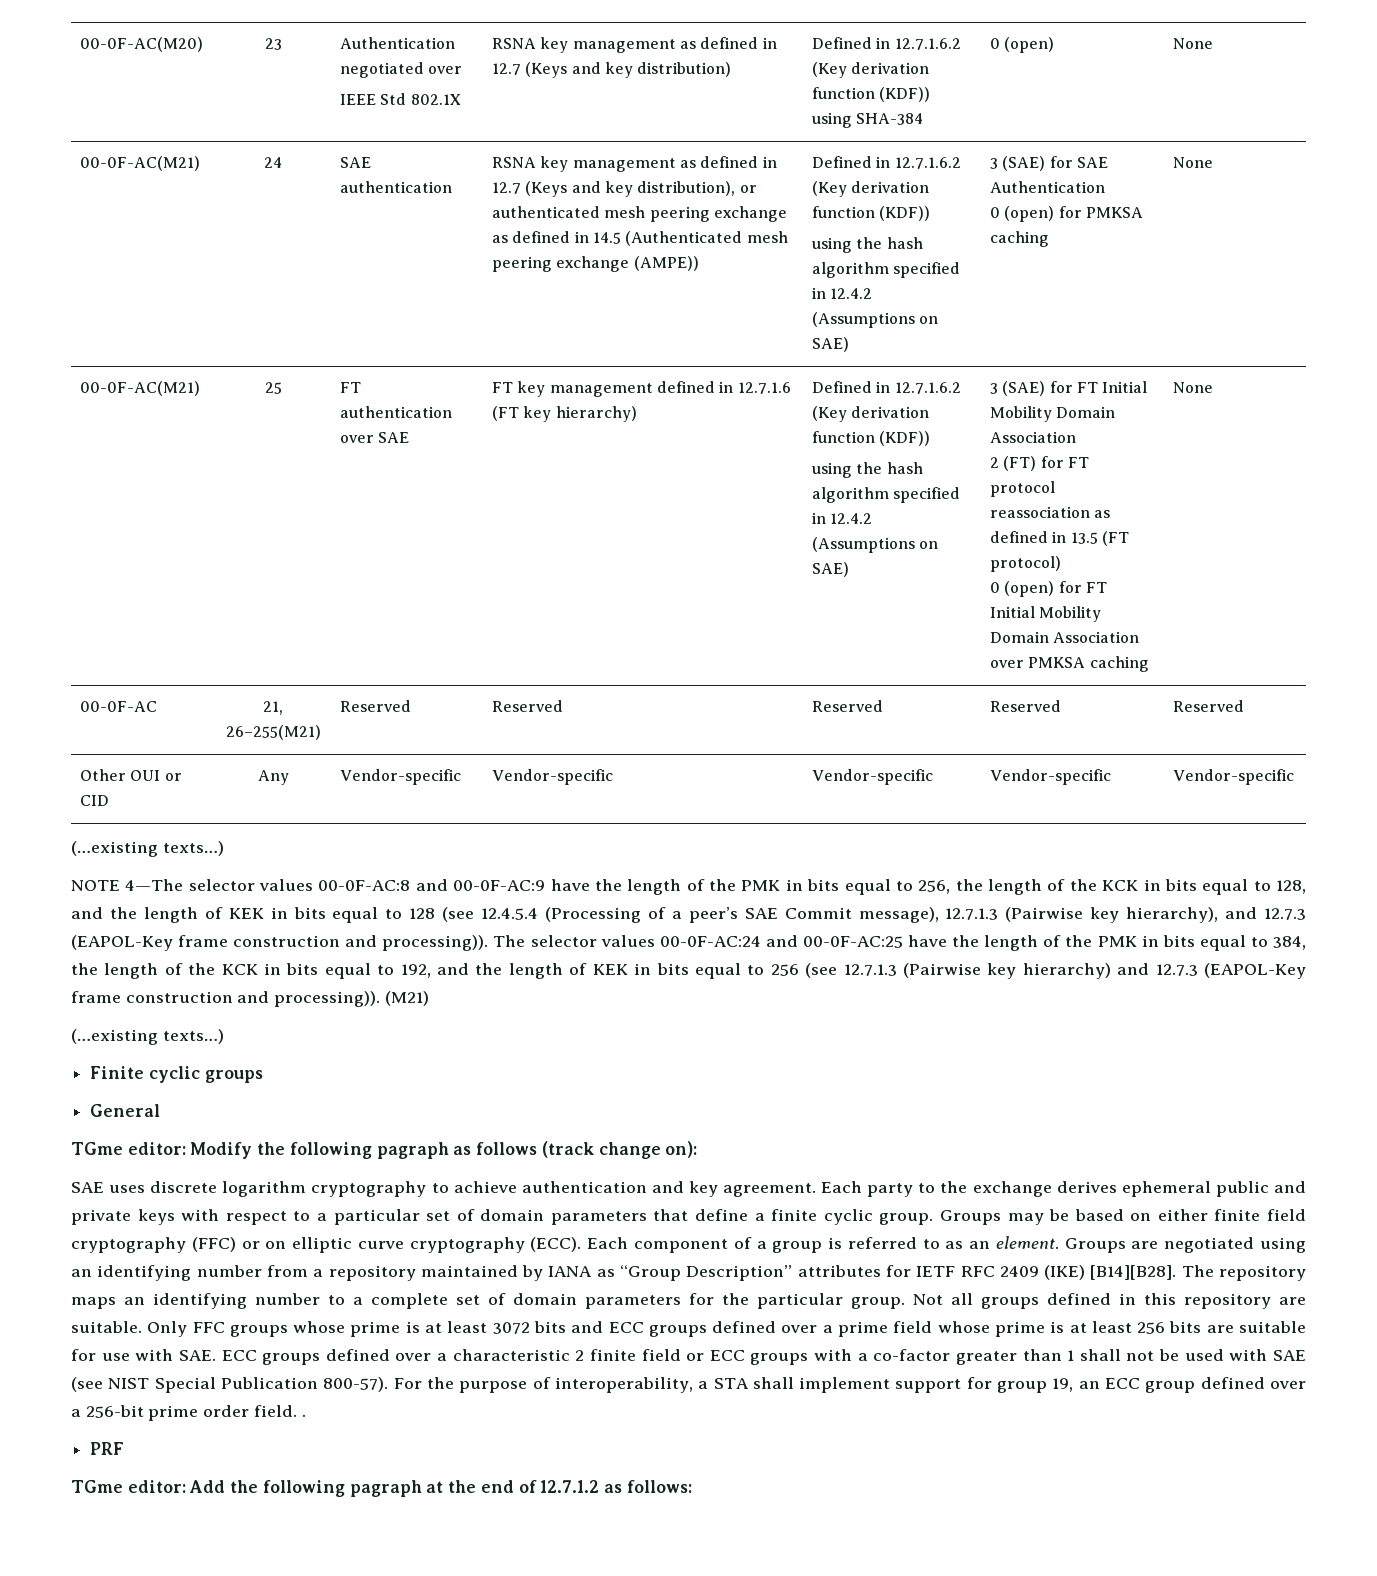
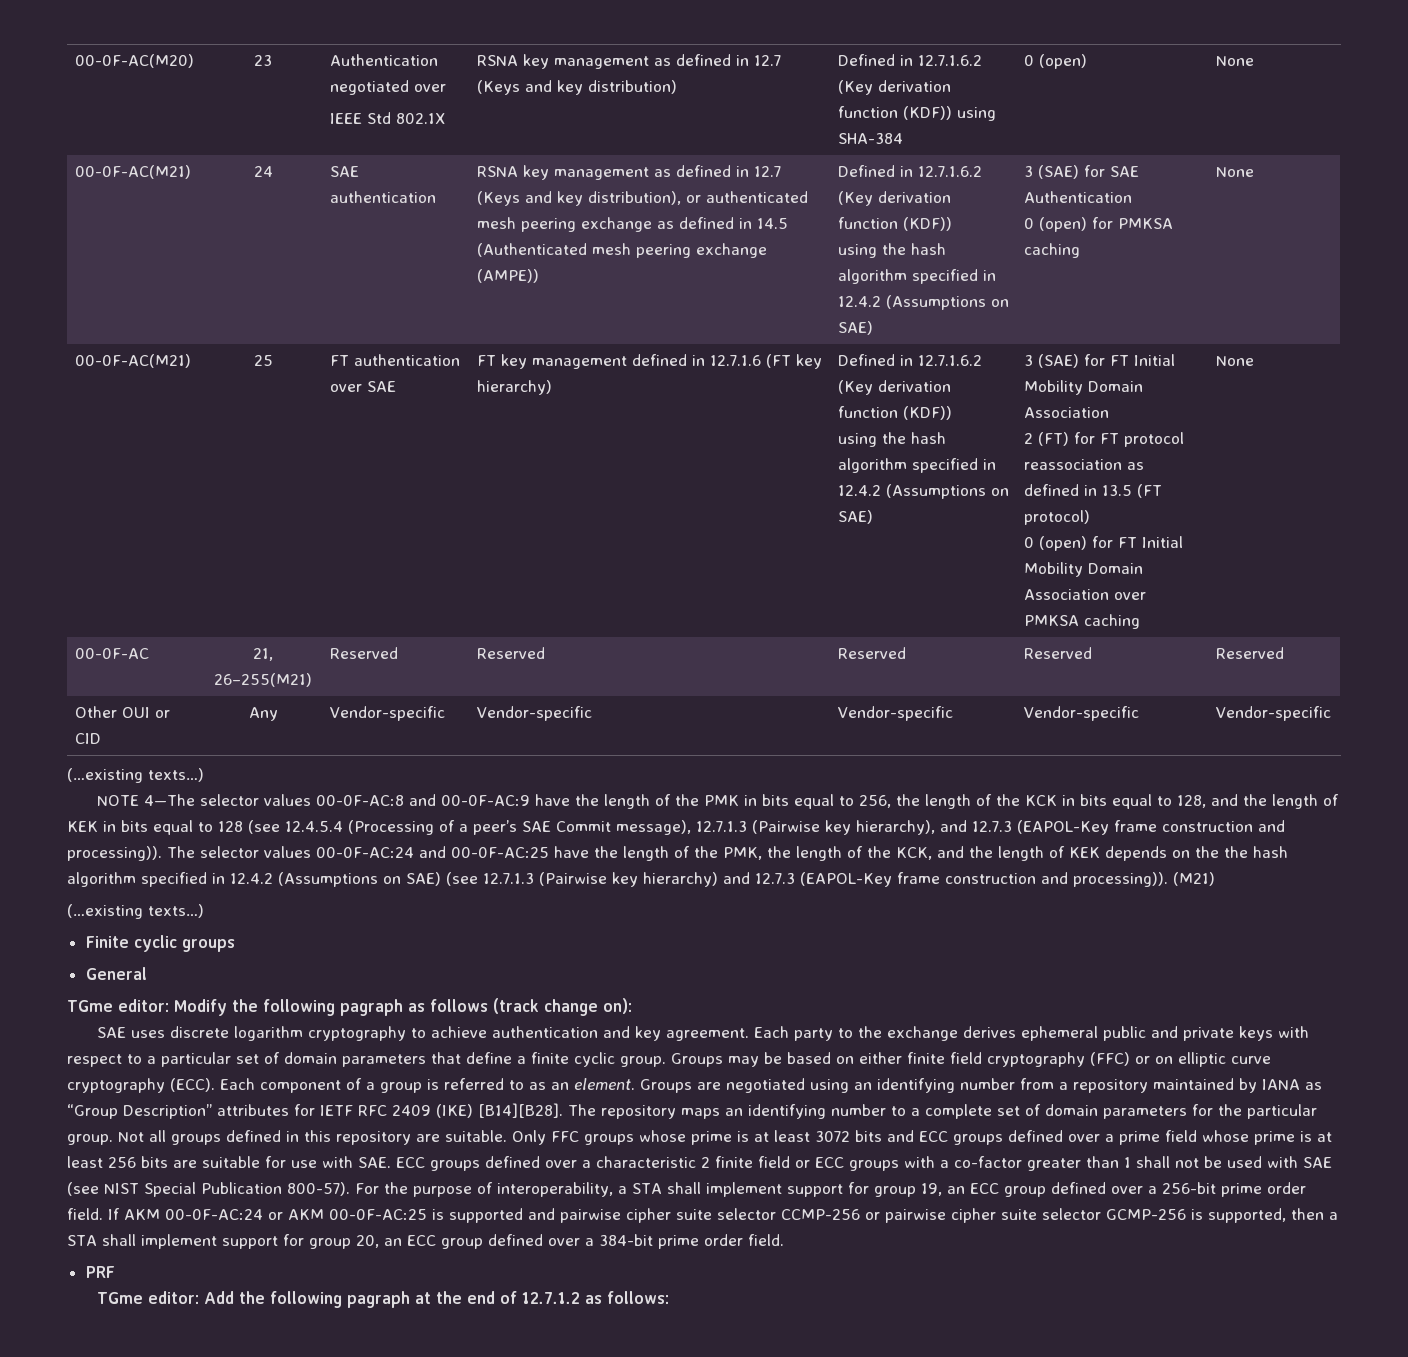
[1097,935,1306,951] [71,963,799,979] PMK in bits equal to 384, the length of the KCK in bits equal to 192, and the length of KEK in bits equal to 256 -> [723,846,1288,861] [67,872,441,887] PMK, the length of the KCK, and the length of KEK depends on the the hash algorithm specified in 12.4.2 (Assumptions on SAE)
[301,1414,306,1417] . -> [108,1208,1338,1223] [67,1234,784,1249] If AKM 00-0F-AC:24 or AKM 00-0F-AC:25 is supported and pairwise cipher suite selector CCMP-256 or pairwise cipher suite selector GCMP-256 is supported, then a STA shall implement support for group 20, an ECC group defined over a 384-bit prime order field.

